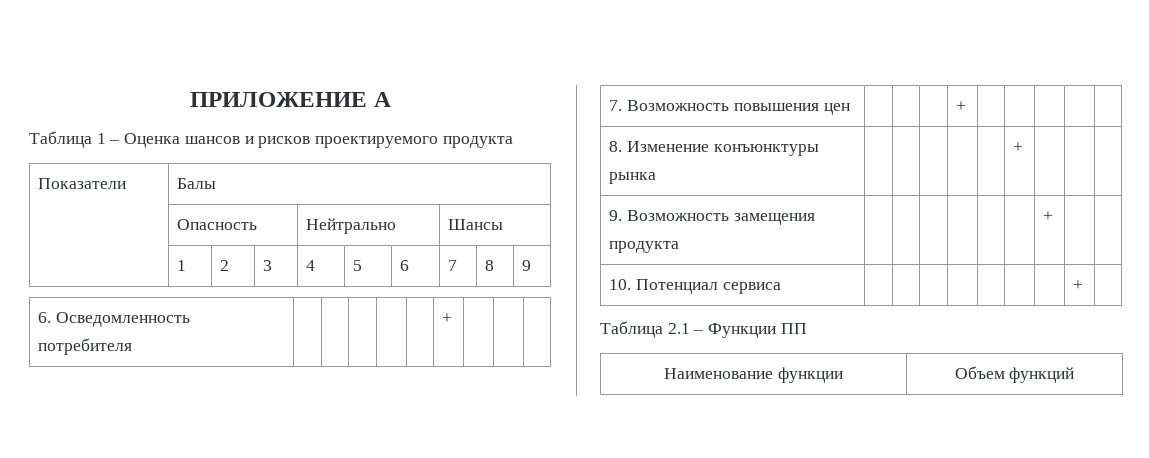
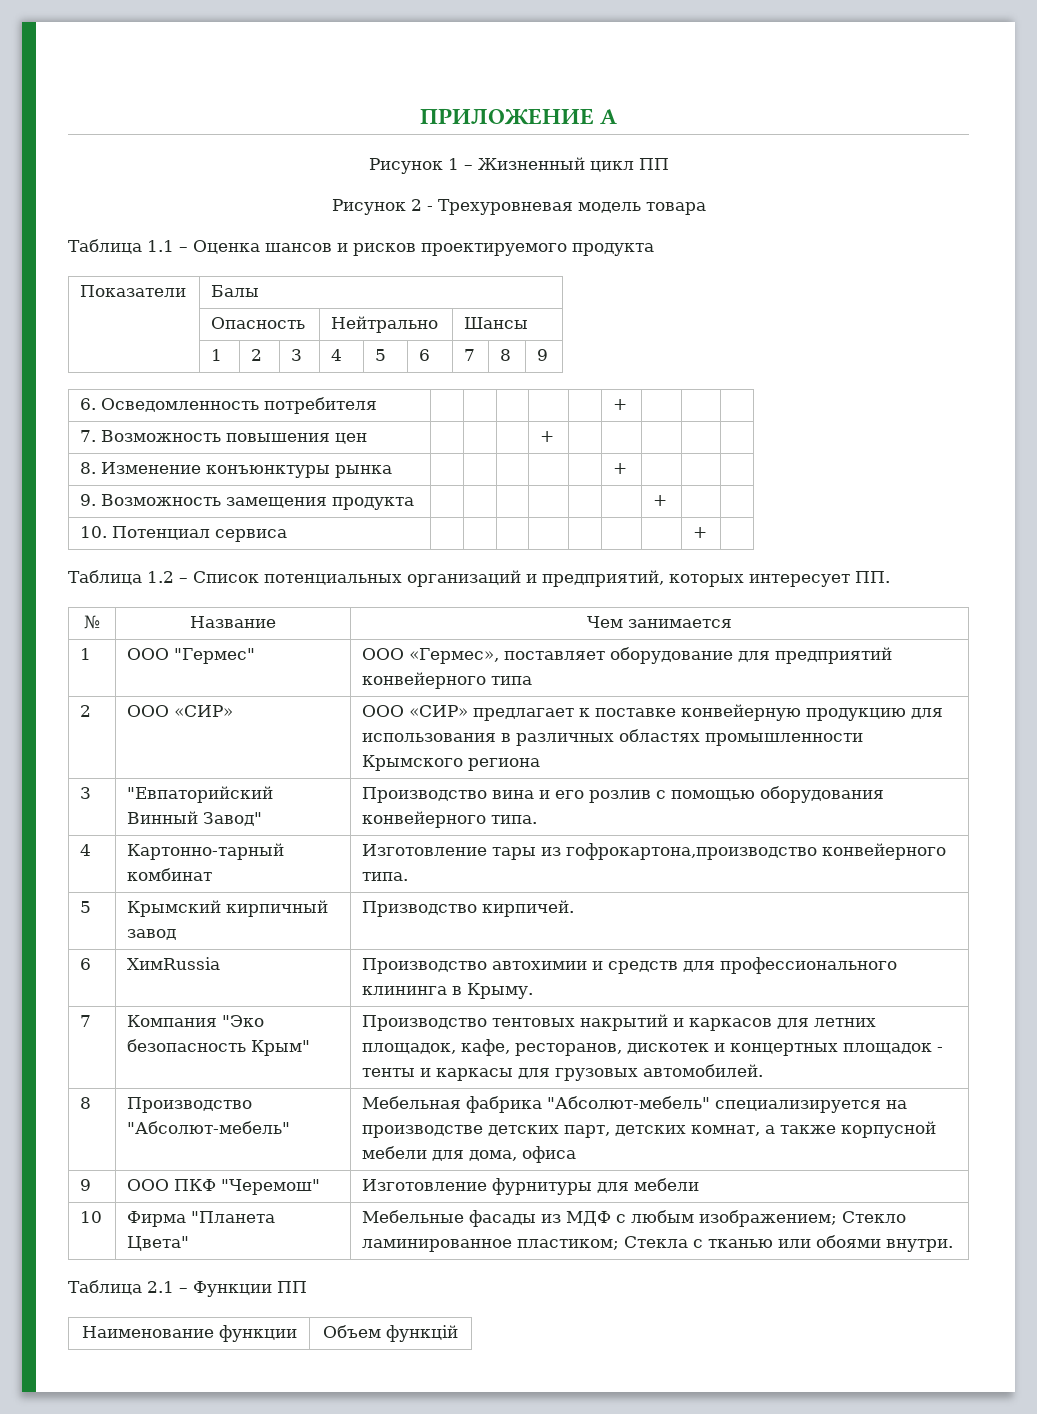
[29,131,106,148] // Таблица 1 -> [368,157,669,174] [331,199,706,215] [68,239,174,254] // Рисунок 1 – Жизненный цикл ПП // Рисунок 2 - Трехуровневая модель товара // Таблица 1.1
(1084, 285) none -> [68,570,890,587] [84,615,100,629] [190,616,276,628] [587,616,732,628] [80,648,92,660] [127,648,256,664] [362,647,893,664] [362,672,533,689] [80,705,92,717] [127,705,234,717] [362,704,944,721] [362,729,864,746] [362,755,541,771] [80,787,92,799] [127,786,274,803] [127,811,263,826] [362,786,885,803] [362,811,538,828] [80,844,92,856] [127,843,285,860] [127,868,213,881] [362,843,947,860] [362,872,409,881] [80,901,92,913] [127,900,329,917] [127,929,177,940] [362,900,575,917] [80,958,92,970] [127,957,221,970] [362,957,898,974] [362,983,534,999] [80,1015,92,1027] [127,1015,265,1027] [127,1039,311,1056] [362,1014,877,1031] [362,1039,944,1056] [362,1064,764,1081] [80,1097,92,1109] [127,1097,253,1113] [127,1121,291,1134] [362,1096,908,1113] [362,1121,937,1138] [362,1146,577,1163] [80,1179,92,1191] [127,1179,321,1195] [362,1178,700,1195] [80,1211,103,1223] [127,1211,276,1227] [127,1236,190,1251] [362,1210,907,1227] [362,1235,954,1252] // Таблица 1.2 – Список потенциальных организаций и предприятий, которых интересует ПП. // № | Название | Чем занимается // 1 | ООО "Гермес" | ООО «Гермес», поставляет оборудование для предприятий конвейерного типа // 2 | ООО «СИР» | ООО «СИР» предлагает к поставке конвейерную продукцию для использования в различных областях промышленности Крымского региона // 3 | "Евпаторийский Винный Завод" | Производство вина и его розлив с помощью оборудования конвейерного типа. // 4 | Картонно-тарный комбинат | Изготовление тары из гофрокартона,производство конвейерного типа. // 5 | Крымский кирпичный завод | Призводство кирпичей. // 6 | ХимRussia | Производство автохимии и средств для профессионального клининга в Крыму. // 7 | Компания "Эко безопасность Крым" | Производство тентовых накрытий и каркасов для летних площадок, кафе, ресторанов, дискотек и концертных площадок - тенты и каркасы для грузовых автомобилей. // 8 | Производство "Абсолют-мебель" | Мебельная фабрика "Абсолют-мебель" специализируется на производстве детских парт, детских комнат, а также корпусной мебели для дома, офиса // 9 | ООО ПКФ "Черемош" | Изготовление фурнитуры для мебели // 10 | Фирма "Планета Цвета" | Мебельные фасады из МДФ с любым изображением; Стекло ламинированное пластиком; Стекла с тканью или обоями внутри.
[1009,367,1075,383] функций -> [386,1325,458,1342] функцій

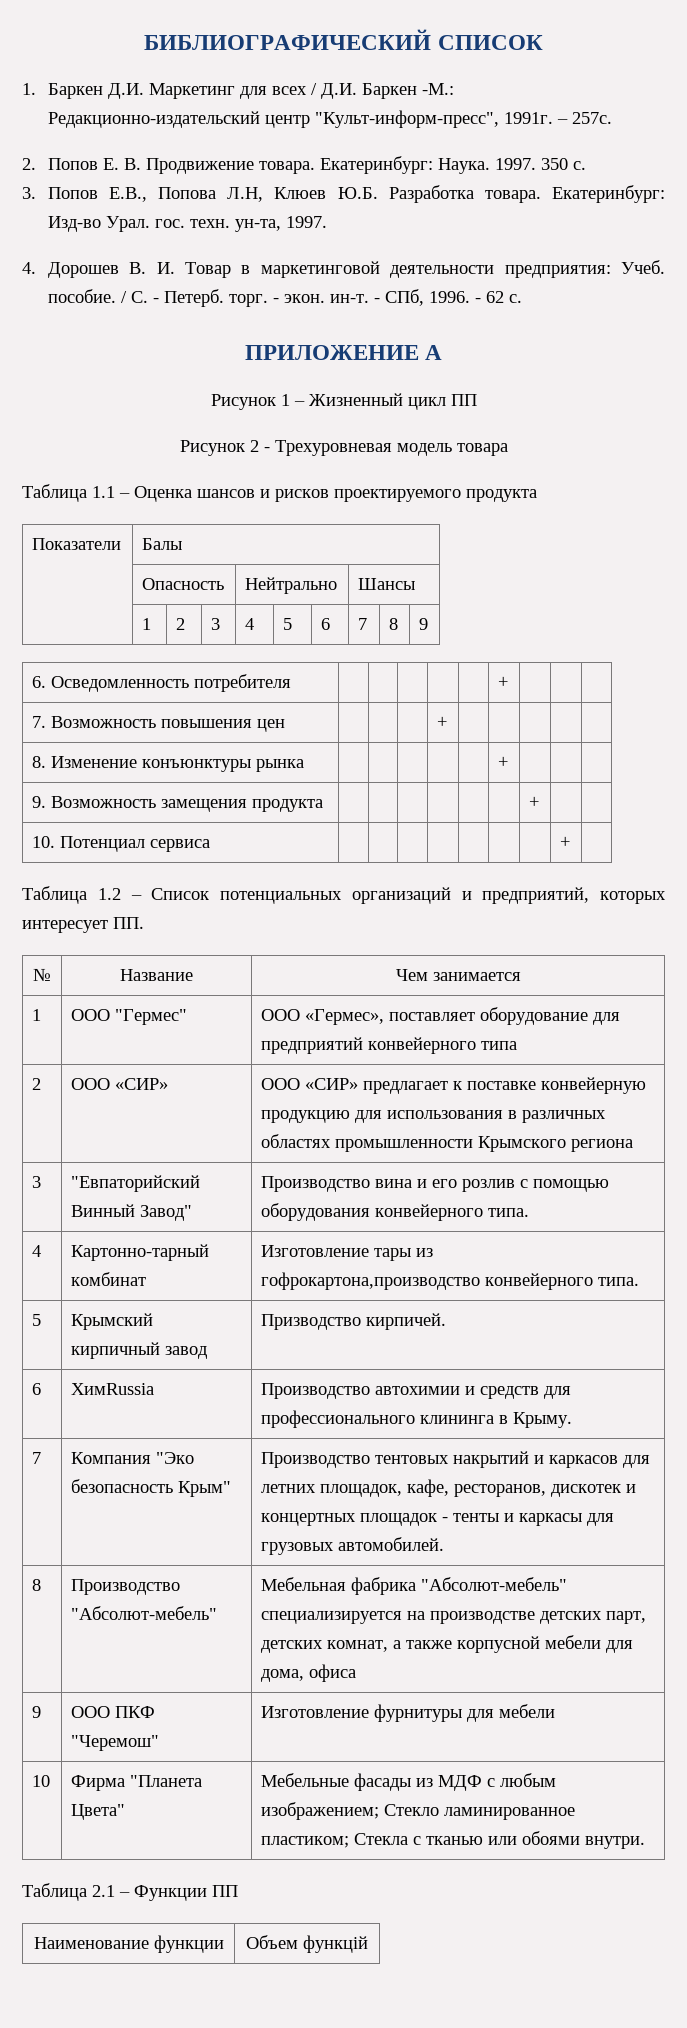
(419, 116) none -> [144,29,543,50] [22,83,454,99] [47,110,612,128] [22,156,586,174] [22,185,665,203] [47,216,327,232] [22,260,665,278] [47,289,522,307] БИБЛИОГРАФИЧЕСКИЙ СПИСОК // 1. Баркен Д.И. Маркетинг для всех / Д.И. Баркен -М.: Редакционно-издательский центр "Культ-информ-пресс", 1991г. – 257с. // 2. Попов Е. В. Продвижение товара. Екатеринбург: Наука. 1997. 350 с. // 3. Попов Е.В., Попова Л.Н, Клюев Ю.Б. Разработка товара. Екатеринбург: Изд-во Урал. гос. техн. ун-та, 1997. // 4. Дорошев В. И. Товар в маркетинговой деятельности предприятия: Учеб. пособие. / С. - Петерб. торг. - экон. ин-т. - СПб, 1996. - 62 с. //

